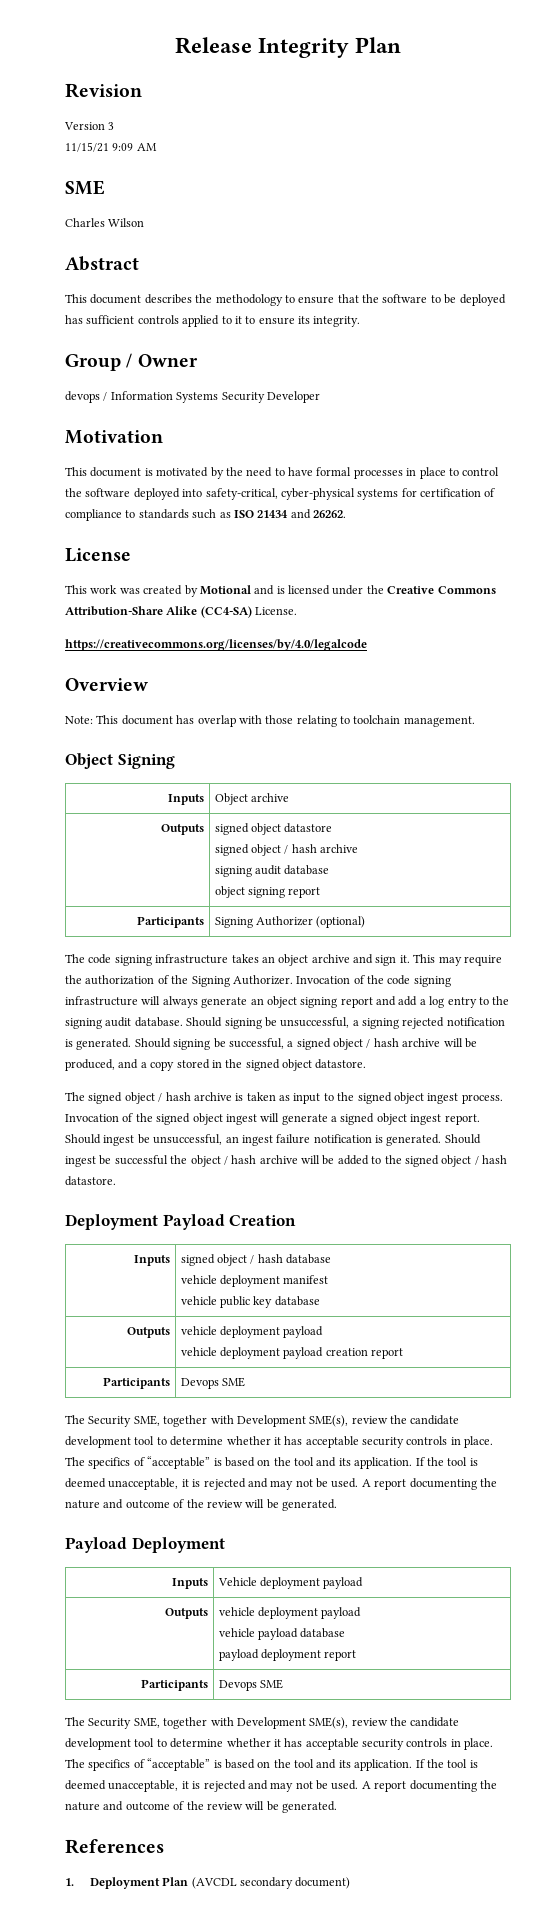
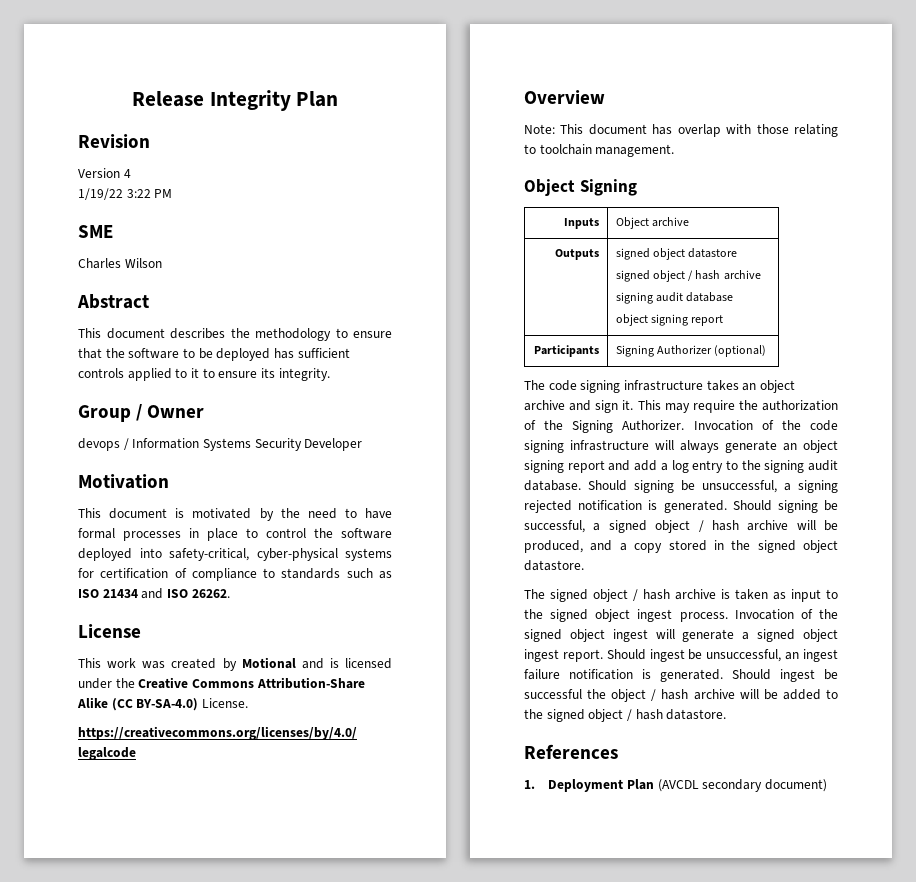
[108,122,115,130] [65,142,157,152] 3 // 11/15/21 9:09 AM -> [123,169,131,178] [78,188,173,200] 4 // 1/19/22 3:22 PM
(311, 514) none -> [166,589,188,598] ISO
[200,606,252,618] (CC4-SA) -> [111,698,199,711] (CC BY-SA-4.0)
[65,1214,297,1230] [134,1255,171,1266] [180,1254,332,1266] [180,1275,329,1287] [180,1296,320,1308] [127,1327,171,1338] [180,1326,324,1338] [180,1347,404,1359] [103,1377,171,1389] [180,1377,246,1389] [65,1415,460,1427] [65,1436,494,1448] [65,1456,478,1469] [65,1478,497,1490] [65,1499,337,1511] [65,1537,225,1553] [172,1578,209,1589] [217,1577,364,1589] [165,1608,209,1619] [218,1607,362,1619] [218,1628,346,1640] [218,1649,357,1661] [141,1679,209,1691] [218,1679,284,1691] [65,1717,460,1729] [65,1738,494,1750] [65,1758,478,1771] [65,1780,497,1792] [65,1801,337,1813] // Deployment Payload Creation // Inputs | signed object / hash database // vehicle deployment manifest // vehicle public key database // Outputs | vehicle deployment payload // vehicle deployment payload creation report // Participants | Devops SME // The Security SME, together with Development SME(s), review the candidate development tool to determine whether it has acceptable security controls in place. The specifics of “acceptable” is based on the tool and its application. If the tool is deemed unacceptable, it is rejected and may not be used. A report documenting the nature and outcome of the review will be generated. // Payload Deployment // Inputs | Vehicle deployment payload // Outputs | vehicle deployment payload // vehicle payload database // payload deployment report // Participants | Devops SME // The Security SME, together with Development SME(s), review the candidate development tool to determine whether it has acceptable security controls in place. The specifics of “acceptable” is based on the tool and its application. If the tool is deemed unacceptable, it is rejected and may not be used. A report documenting the nature and outcome of the review will be generated. -> (727, 714) none

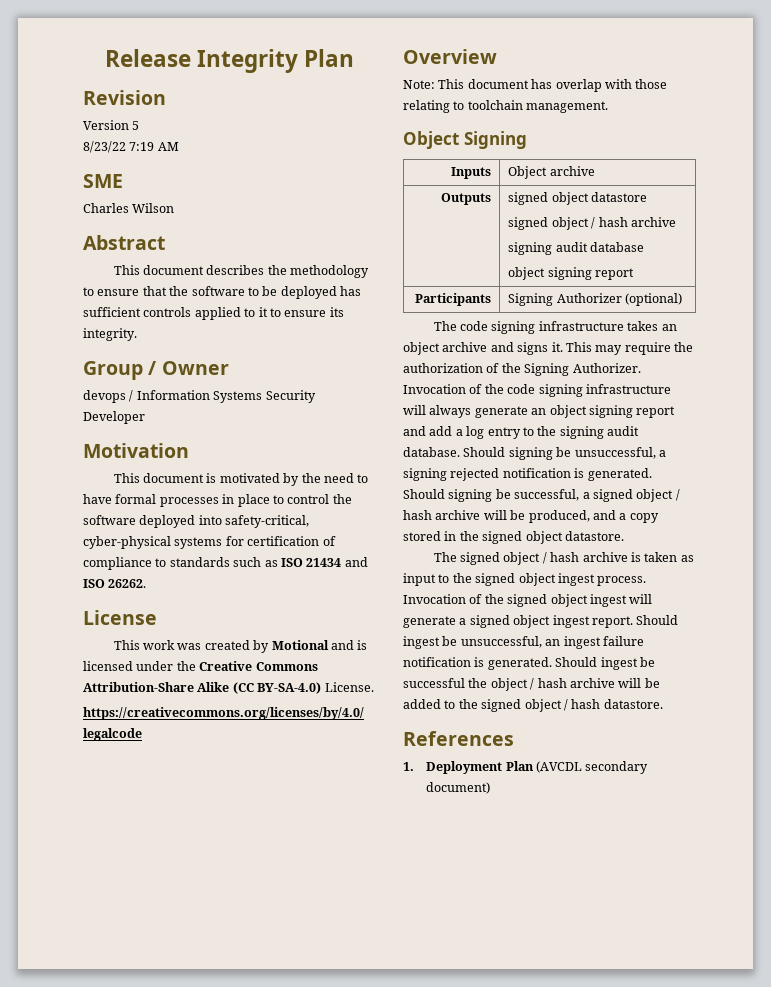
[123,169,131,178] [78,188,173,200] 4 // 1/19/22 3:22 PM -> [132,121,140,130] [83,141,179,153] 5 // 8/23/22 7:19 AM
[595,400,619,413] sign -> [517,342,549,355] signs

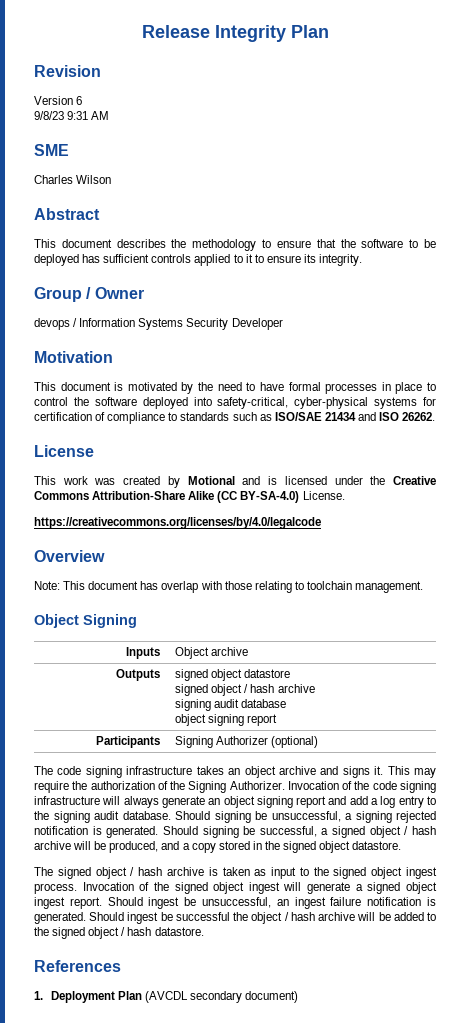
[132,121,140,130] [83,141,155,153] 5 // 8/23/22 7:19 -> [76,96,83,105] [34,111,89,120] 6 // 9/8/23 9:31
[280,558,303,567] ISO -> [274,412,322,421] ISO/SAE

